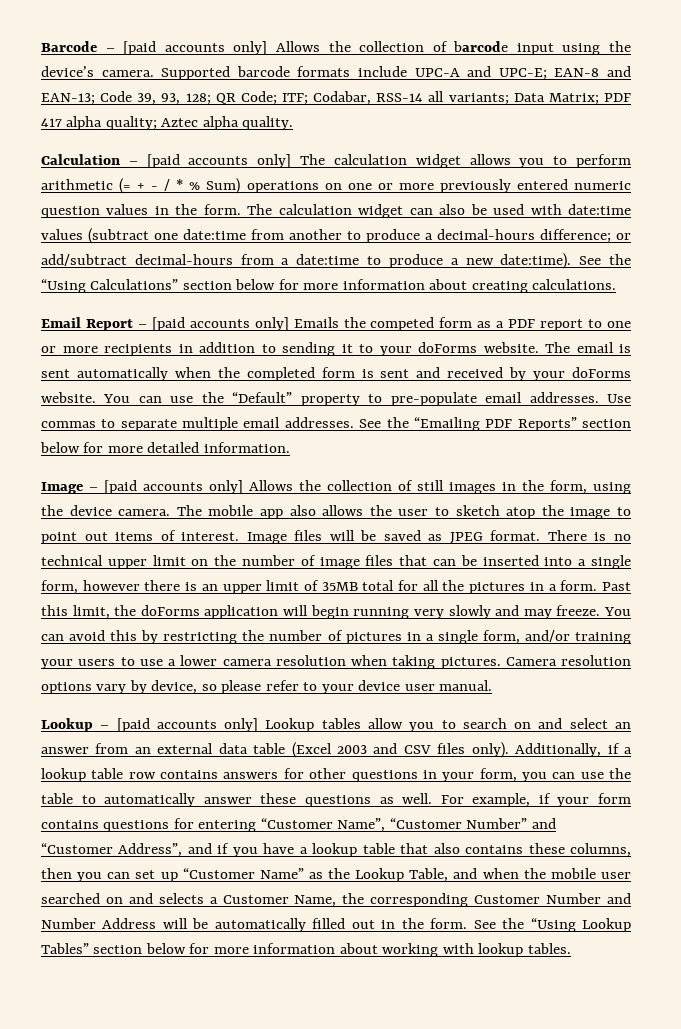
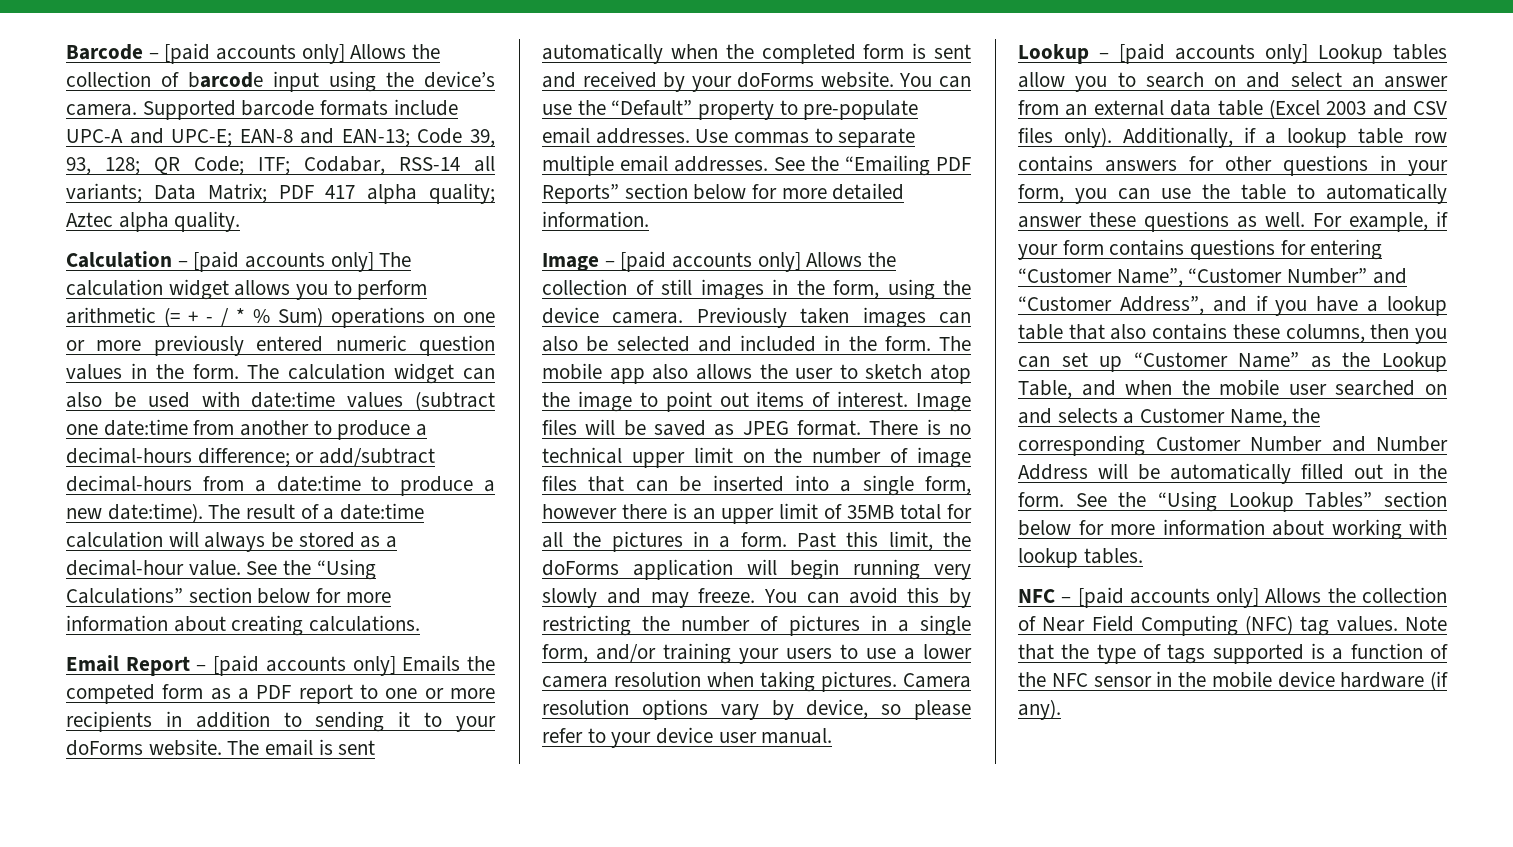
(572, 261) none -> [208,503,425,520] [66,531,398,552] [66,559,241,576] The result of a date:time calculation will always be stored as a decimal-hour value.
(171, 512) none -> [696,307,971,328] [542,335,931,352] Previously taken images can also be selected and included in the form.
(571, 948) none -> [1018,587,1447,608] [1018,615,1447,636] [1018,643,1448,664] [1018,671,1448,691] [1018,699,1061,720] // NFC – [paid accounts only] Allows the collection of Near Field Computing (NFC) tag values. Note that the type of tags supported is a function of the NFC sensor in the mobile device hardware (if any).

